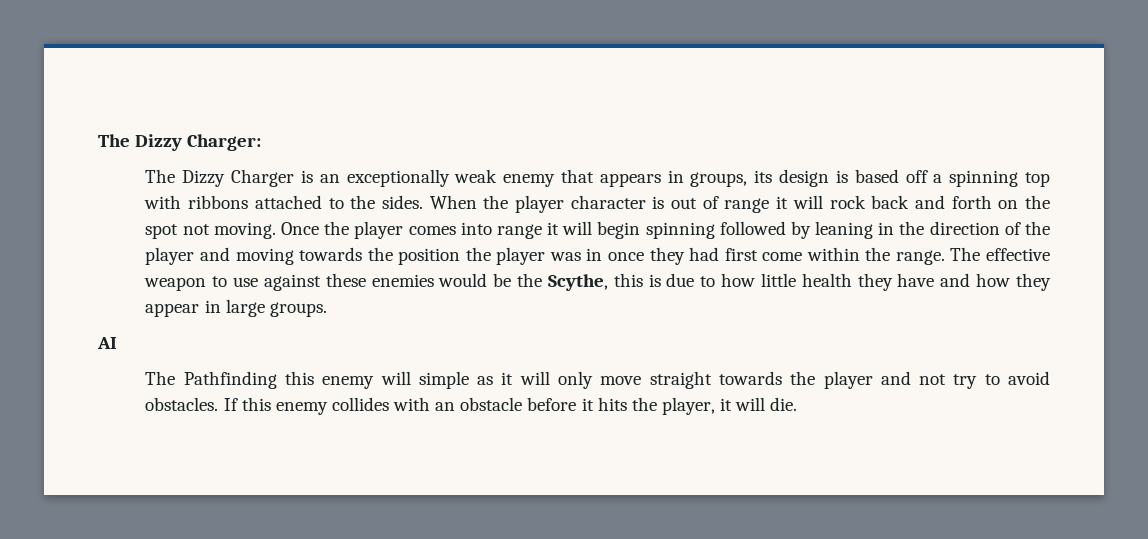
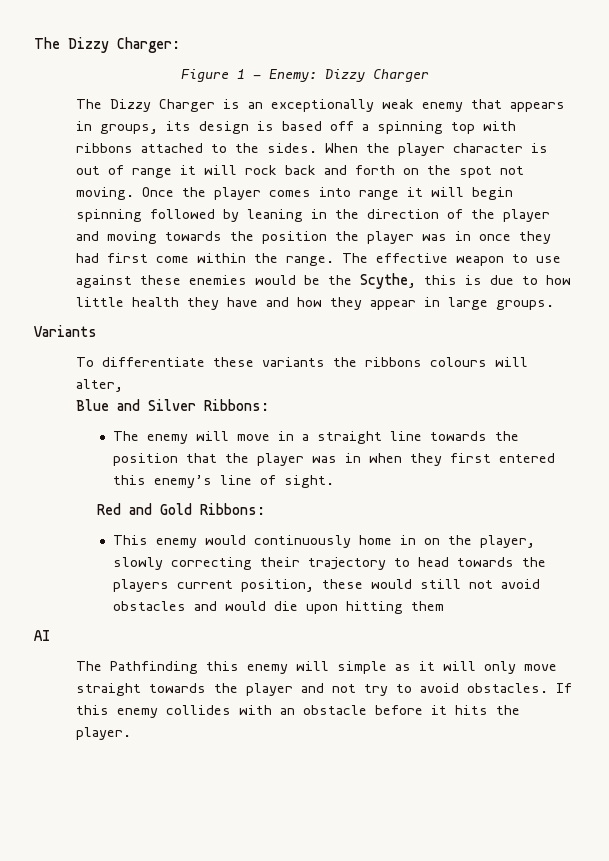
(262, 142) none -> [180,69,429,82] // Figure 1 - Enemy: Dizzy Charger
(327, 309) none -> [34,325,97,337] [76,357,529,367] [76,379,124,392] [76,399,270,411] [113,431,520,444] [113,453,556,466] [113,475,335,488] [97,503,266,515] [113,535,536,548] [113,557,547,570] [113,579,541,592] [113,601,445,614] // Variants // To differentiate these variants the ribbons colours will alter, // Blue and Silver Ribbons: // The enemy will move in a straight line towards the position that the player was in when they first entered this enemy’s line of sight. // Red and Gold Ribbons: // This enemy would continuously home in on the player, slowly correcting their trajectory to head towards the players current position, these would still not avoid obstacles and would die upon hitting them
[661,397,798,415] player, it will die. -> [76,727,132,740] player.

